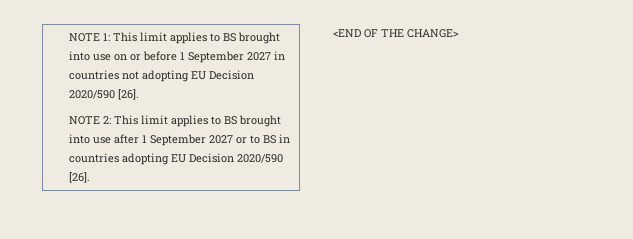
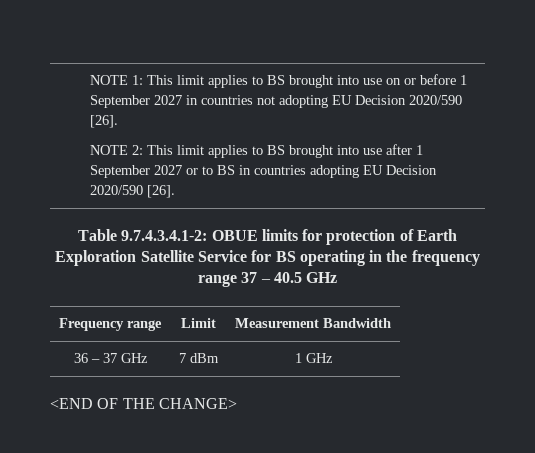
(91, 177) none -> [77,229,458,245] [55,250,480,266] [197,272,338,287] [59,318,162,331] [180,318,216,328] [235,318,392,328] [73,353,148,363] [178,353,219,363] [294,353,333,363] // Table 9.7.4.3.4.1-2: OBUE limits for protection of Earth Exploration Satellite Service for BS operating in the frequency range 37 – 40.5 GHz // Frequency range | Limit | Measurement Bandwidth // 36 – 37 GHz | 7 dBm | 1 GHz

